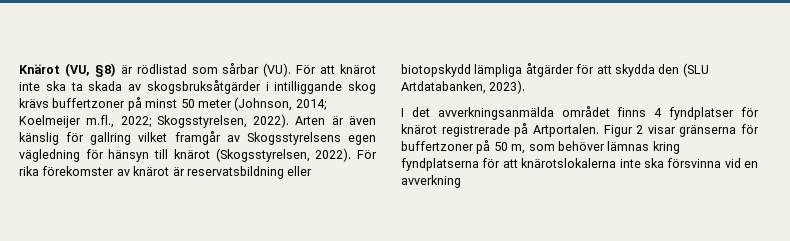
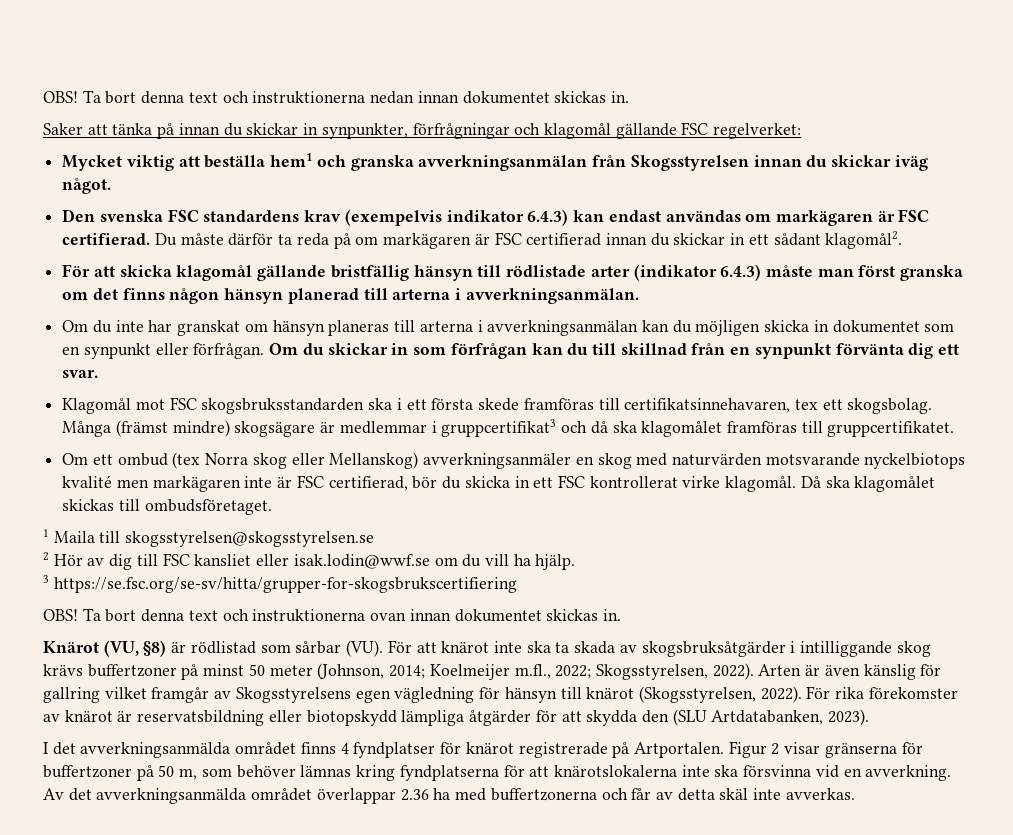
(19, 69) none -> [43,90,629,104] [43,122,802,139] [62,153,928,171] [62,178,112,194] [62,209,930,226] [62,231,903,249] [62,264,964,281] [62,288,639,304] [62,320,955,336] [62,343,960,359] [62,370,99,378] [62,397,933,414] [62,419,955,437] [62,452,966,469] [62,475,936,492] [62,499,272,515] [43,529,375,547] [43,552,576,570] [43,575,517,593] [43,608,621,622] OBS! Ta bort denna text och instruktionerna nedan innan dokumentet skickas in. // Saker att tänka på innan du skickar in synpunkter, förfrågningar och klagomål gällande FSC regelverket: // Mycket viktig att beställa hem1 och granska avverkningsanmälan från Skogsstyrelsen innan du skickar iväg något. // Den svenska FSC standardens krav (exempelvis indikator 6.4.3) kan endast användas om markägaren är FSC certifierad. Du måste därför ta reda på om markägaren är FSC certifierad innan du skickar in ett sådant klagomål2. // För att skicka klagomål gällande bristfällig hänsyn till rödlistade arter (indikator 6.4.3) måste man först granska om det finns någon hänsyn planerad till arterna i avverkningsanmälan. // Om du inte har granskat om hänsyn planeras till arterna i avverkningsanmälan kan du möjligen skicka in dokumentet som en synpunkt eller förfrågan. Om du skickar in som förfrågan kan du till skillnad från en synpunkt förvänta dig ett svar. // Klagomål mot FSC skogsbruksstandarden ska i ett första skede framföras till certifikatsinnehavaren, tex ett skogsbolag. Många (främst mindre) skogsägare är medlemmar i gruppcertifikat3 och då ska klagomålet framföras till gruppcertifikatet. // Om ett ombud (tex Norra skog eller Mellanskog) avverkningsanmäler en skog med naturvärden motsvarande nyckelbiotops kvalité men markägaren inte är FSC certifierad, bör du skicka in ett FSC kontrollerat virke klagomål. Då ska klagomålet skickas till ombudsföretaget. // 1 Maila till skogsstyrelsen@skogsstyrelsen.se // 2 Hör av dig till FSC kansliet eller isak.lodin@wwf.se om du vill ha hjälp. // 3 https://se.fsc.org/se-sv/hitta/grupper-for-skogsbrukscertifiering // OBS! Ta bort denna text och instruktionerna ovan innan dokumentet skickas in. //
[401,175,461,188] avverkning -> [865,765,952,781] [43,788,855,804] avverkning. Av det avverkningsanmälda området överlappar 2.36 ha med buffertzonerna och får av detta skäl inte avverkas.

